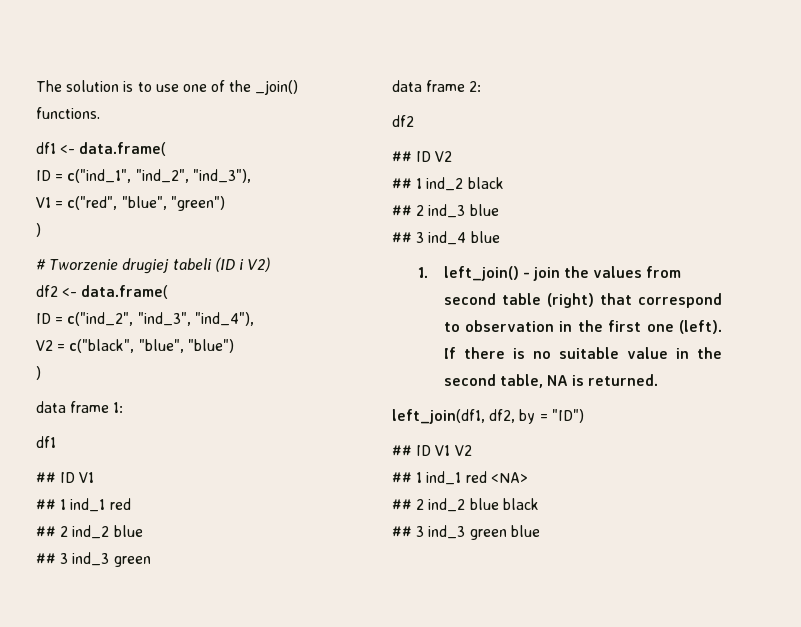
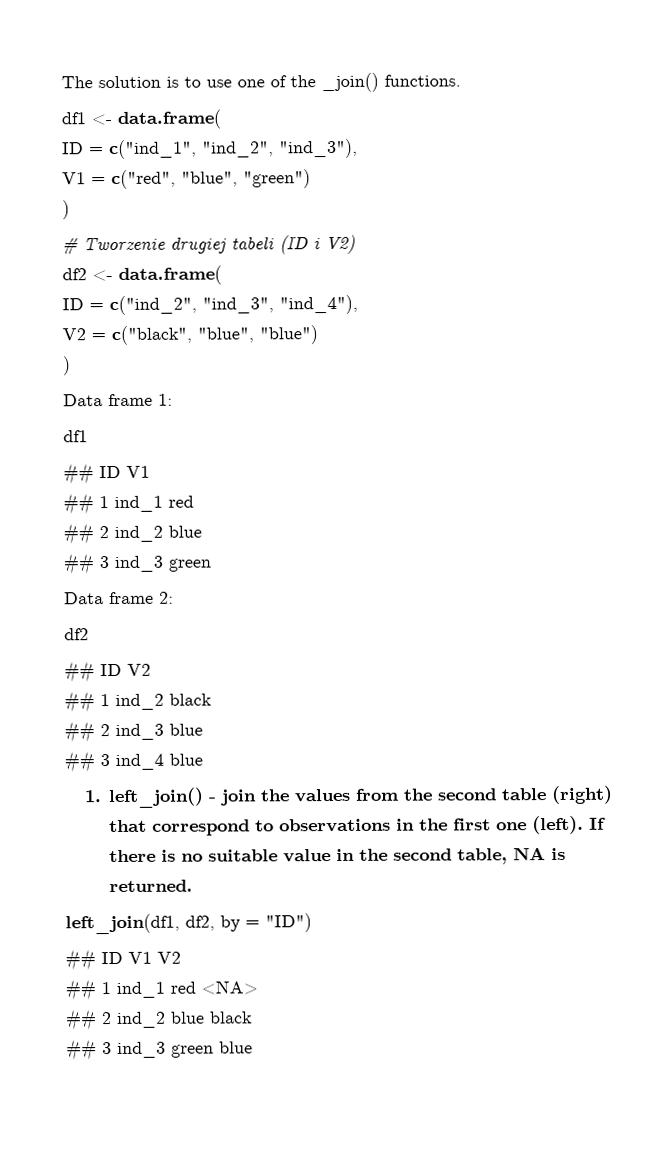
[36,401,66,413] data -> [63,394,103,407] Data
[392,80,422,92] data -> [64,592,104,605] Data
(682, 272) none -> [403,788,434,801] the
[464,320,554,332] observation -> [279,818,392,833] observations

